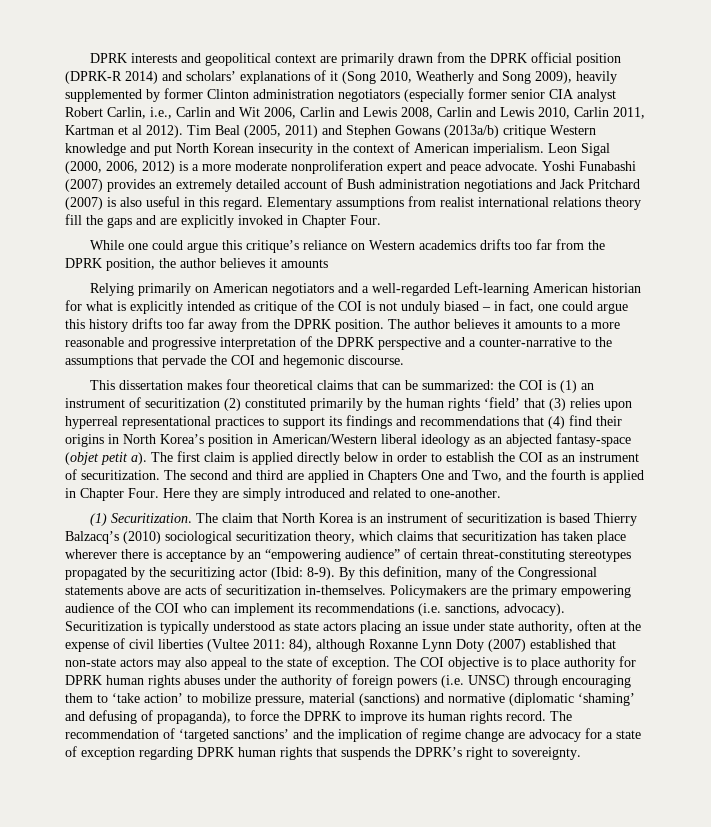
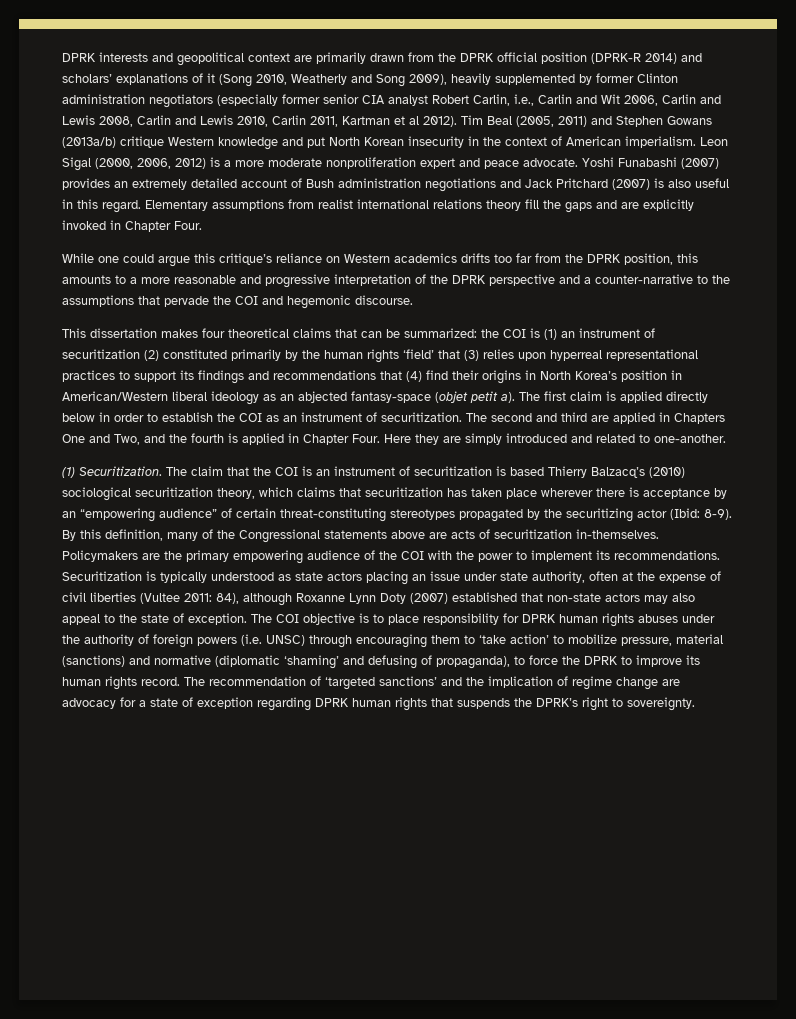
[159,258,328,268] [90,282,642,296] [65,300,628,314] [65,318,511,332] the author believes it amounts // Relying primarily on American negotiators and a well-regarded Left-learning American historian for what is explicitly intended as critique of the COI is not unduly biased – in fact, one could argue this history drifts too far away from the DPRK position. The author believes it -> [677,253,698,263] this
[282,513,355,523] North Korea -> [253,467,298,476] the COI
[183,603,565,616] who can implement its recommendations (i.e. sanctions, advocacy). -> [428,550,720,562] with the power to implement its recommendations.
[564,657,615,670] authority -> [423,613,499,625] responsibility

